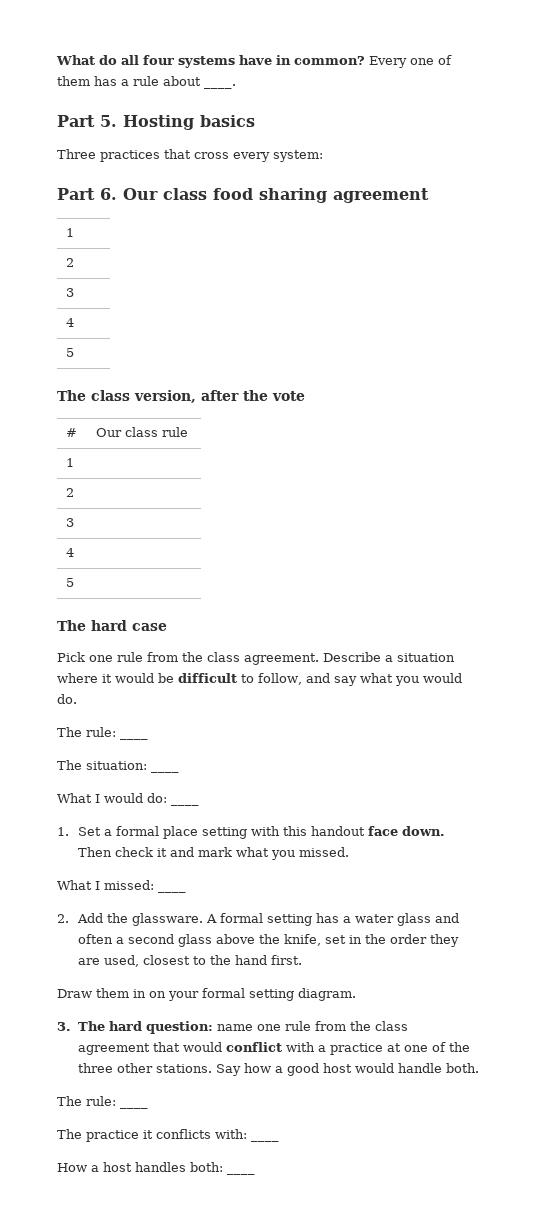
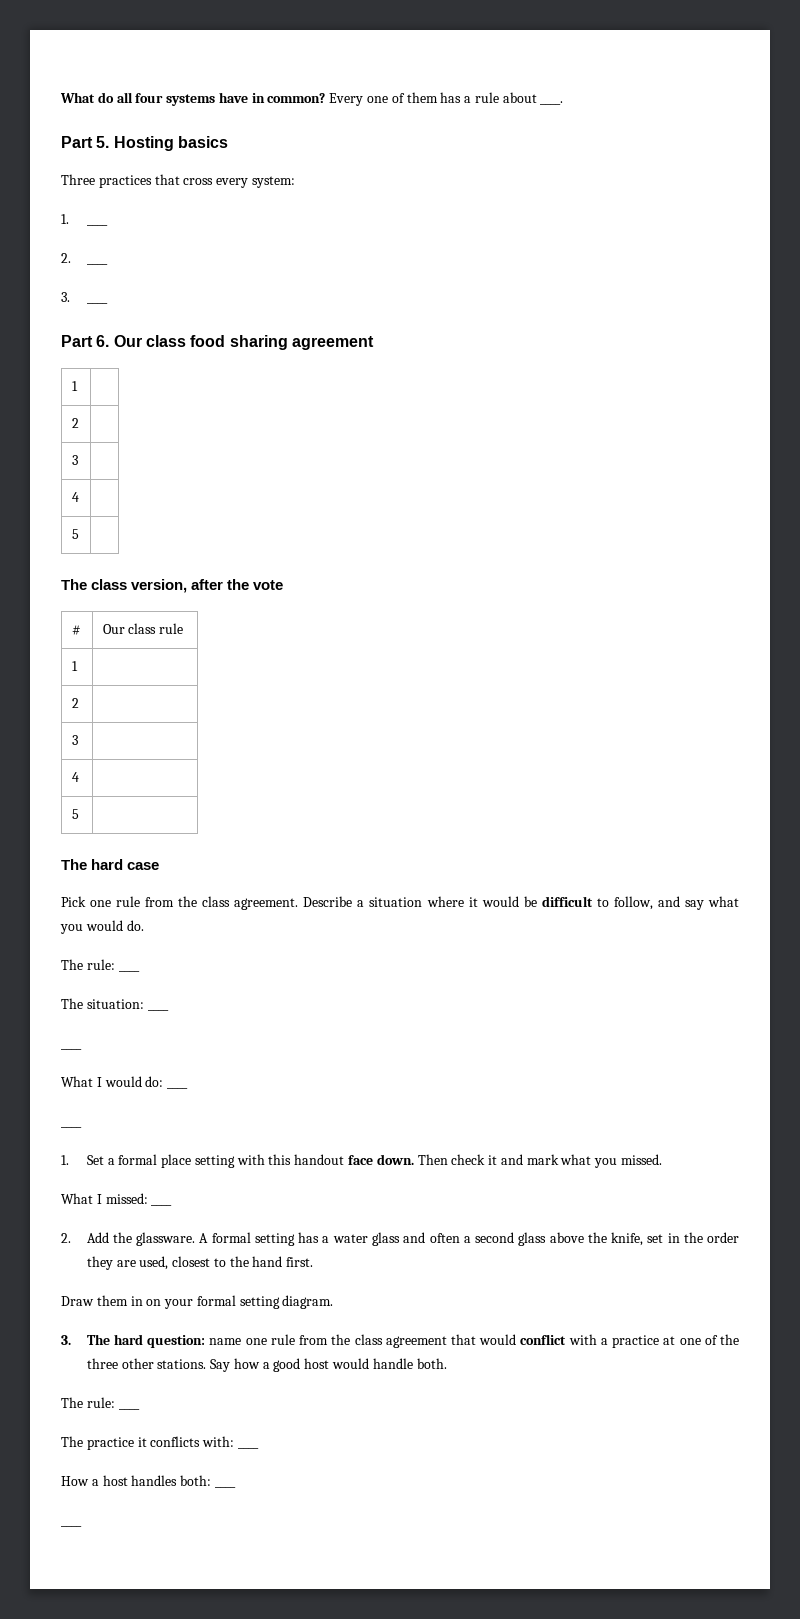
(323, 156) none -> [61,214,69,224] [86,224,108,226] [61,253,71,263] [86,263,108,265] [61,292,70,302] [86,302,108,304] // 1. ____ // 2. ____ // 3. ____
(179, 771) none -> [61,1048,82,1050] // ____
(199, 804) none -> [61,1126,82,1128] // ____
(255, 1173) none -> [61,1525,82,1527] // ____

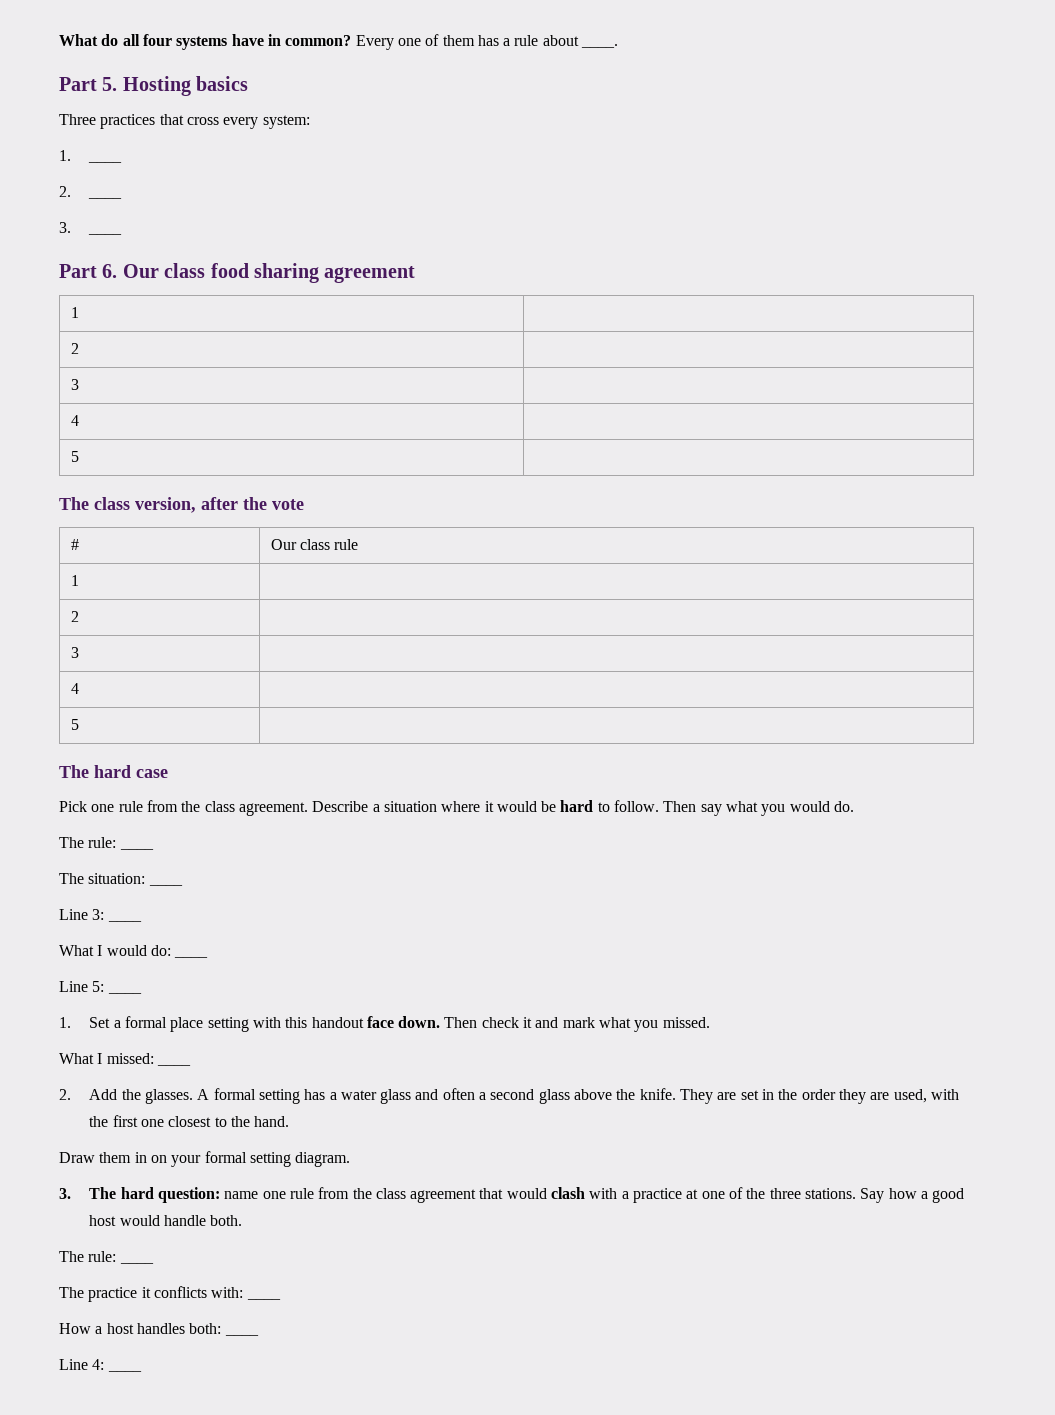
[541,896,680,910] difficult to follow, and -> [560,800,697,812] hard to follow. Then
(169, 1010) none -> [59,909,105,920] Line 3:
(189, 1088) none -> [59,981,105,992] Line 5:
[136,1232,196,1246] glassware. -> [144,1089,193,1104] glasses.
[610,1232,643,1246] knife, -> [639,1088,737,1104] knife. They are
(169, 1263) none -> [930,1089,959,1100] [89,1115,164,1127] with the first one
[252,1256,314,1267] hand first. -> [254,1116,290,1127] hand.
[520,1334,567,1345] conflict -> [551,1187,586,1199] clash
[121,1358,154,1369] other -> (801, 1193) none
(236, 1487) none -> [59,1359,105,1370] Line 4:

